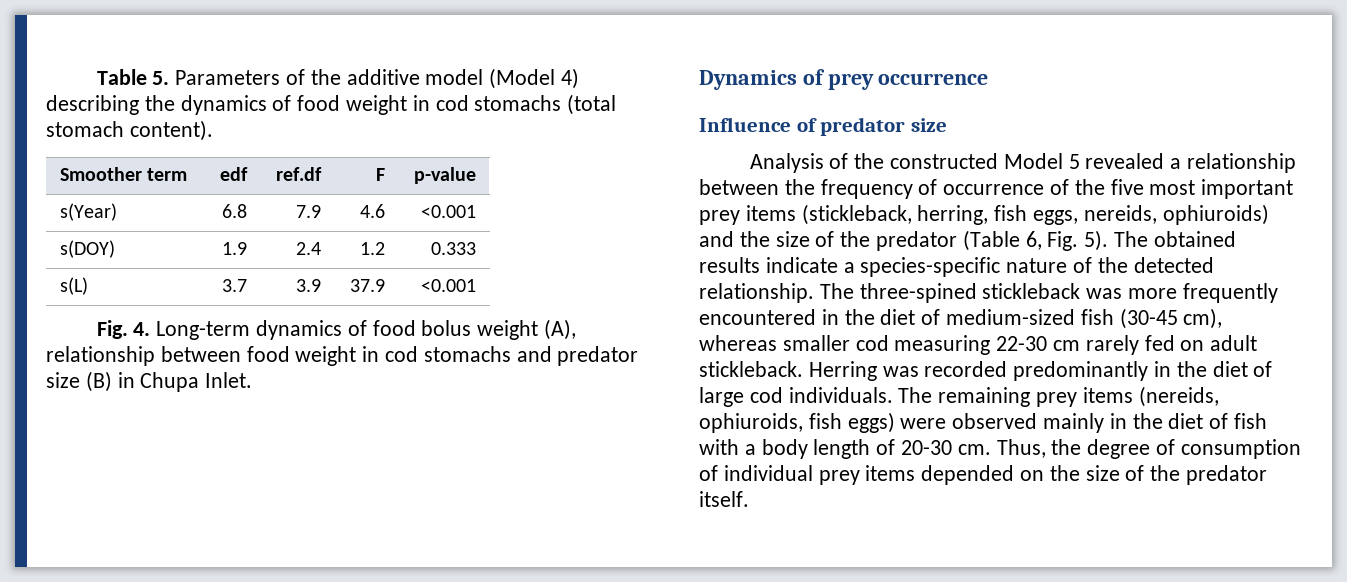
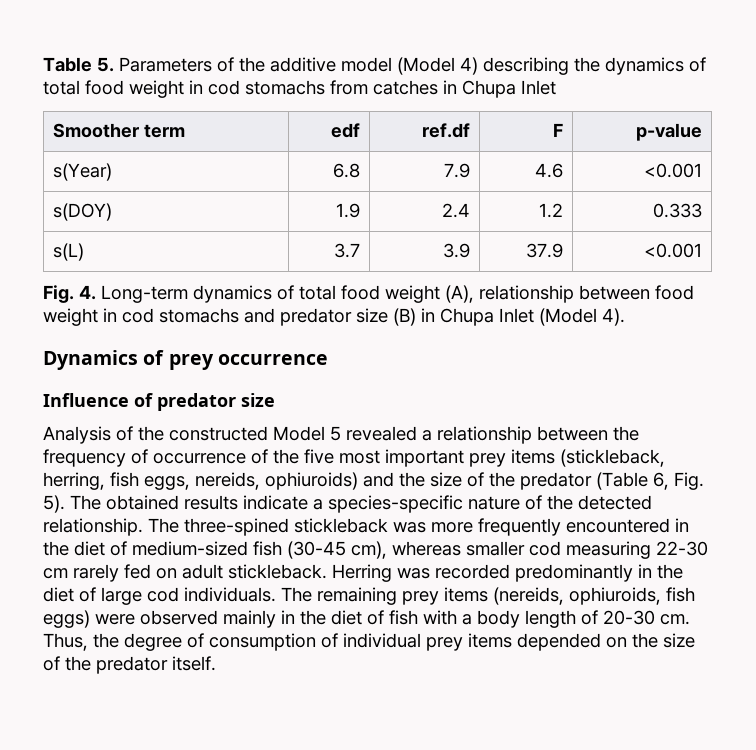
[297,94,617,115] [46,120,213,141] food weight in cod stomachs (total stomach content). -> [43,80,556,98] total food weight in cod stomachs from catches in Chupa Inlet
[372,320,472,336] food bolus -> [299,285,380,300] total food
[205,372,253,388] Inlet. -> [499,308,625,326] Inlet (Model 4).

